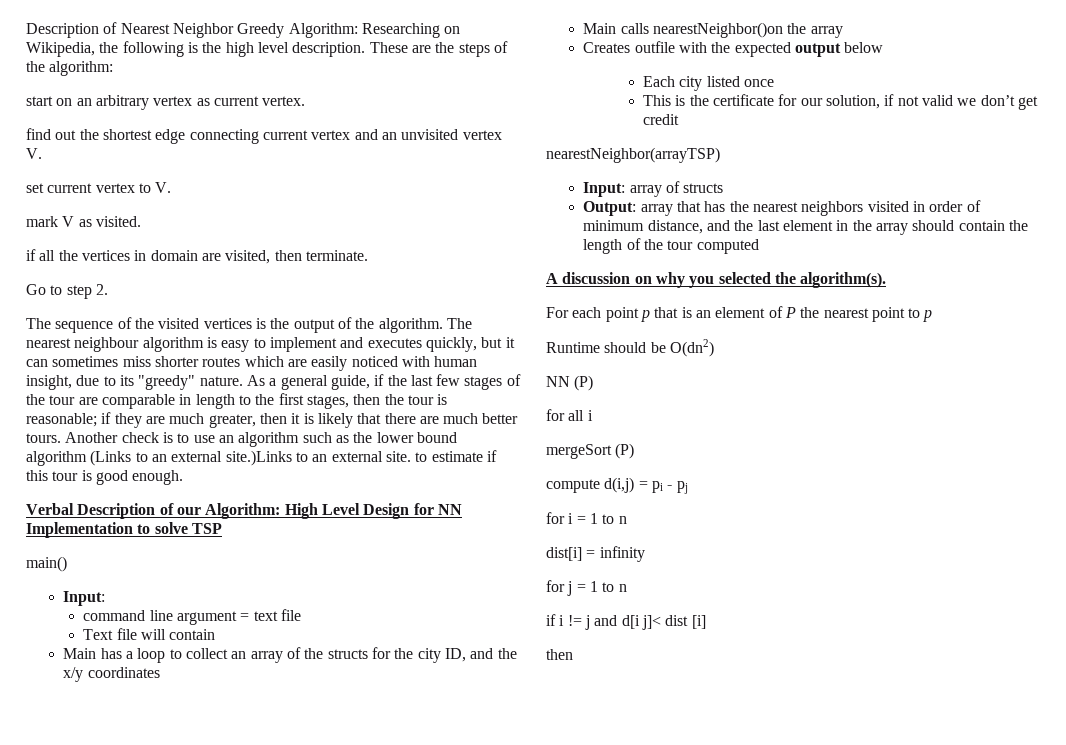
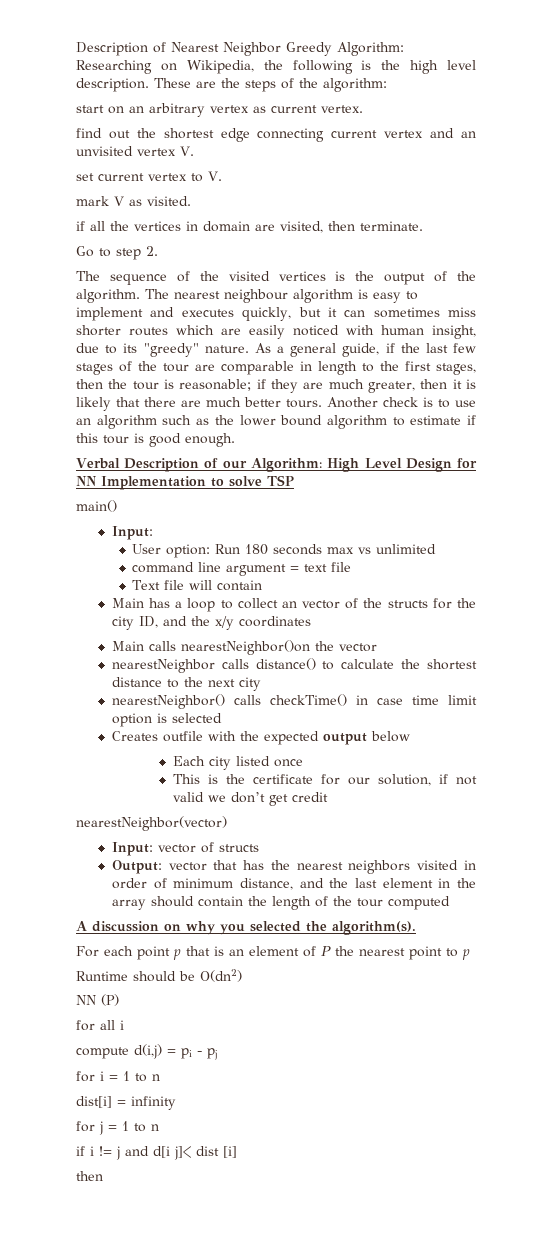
[90,450,411,466] (Links to an external site.)Links to an external site. -> (387, 422) none
(106, 598) none -> [132,544,437,558] // User option: Run 180 seconds max vs unlimited
[250,651,283,663] array -> [302,600,341,609] vector
[810,26,843,38] array -> [338,643,377,652] [111,658,477,673] [111,677,261,691] [111,694,478,709] [111,713,222,727] vector // nearestNeighbor calls distance() to calculate the shortest distance to the next city // nearestNeighbor() calls checkTime() in case time limit option is selected
[546,147,720,163] [583,182,662,197] nearestNeighbor(arrayTSP) // Input: array -> [76,816,227,831] [111,842,196,856] nearestNeighbor(vector) // Input: vector
[640,204,673,216] array -> [168,862,207,871] vector
[546,443,635,459] // mergeSort (P) -> (124, 1025) none

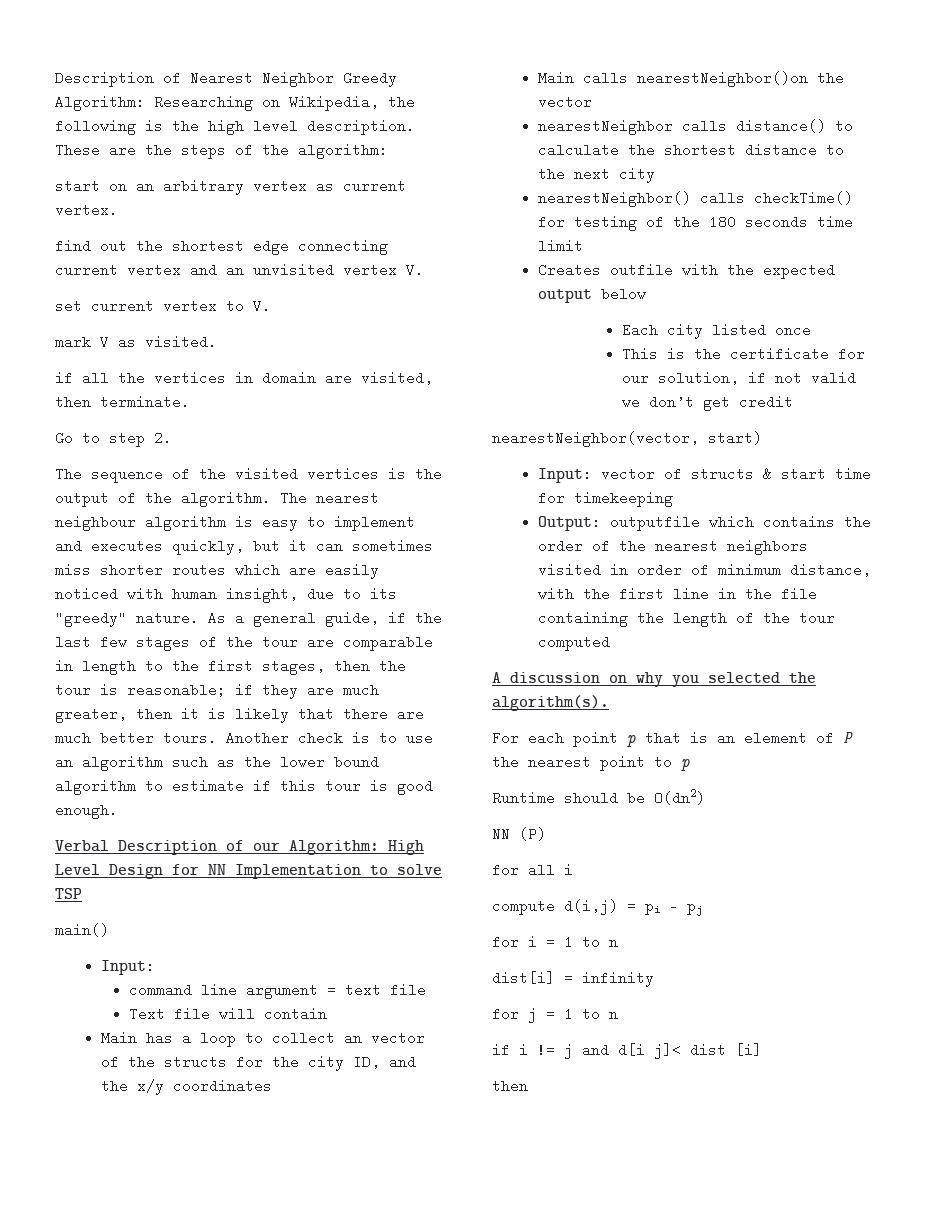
[132,544,437,558] // User option: Run 180 seconds max vs unlimited -> (156, 967) none
[355,695,403,705] in case -> [538,215,809,231] for testing of the 180 seconds
[111,713,222,727] option is selected -> (584, 245) none
[76,816,227,831] nearestNeighbor(vector) -> [492,431,762,447] nearestNeighbor(vector, start)
[111,860,265,874] // Output: vector that has -> [763,467,872,481] [538,491,674,507] [538,515,872,531] [538,539,611,553] & start time for timekeeping // Output: outputfile which contains the order of
[299,878,476,888] [111,896,243,910] and the last element in the array should contain -> [538,587,818,601] [538,611,629,627] with the first line in the file containing

